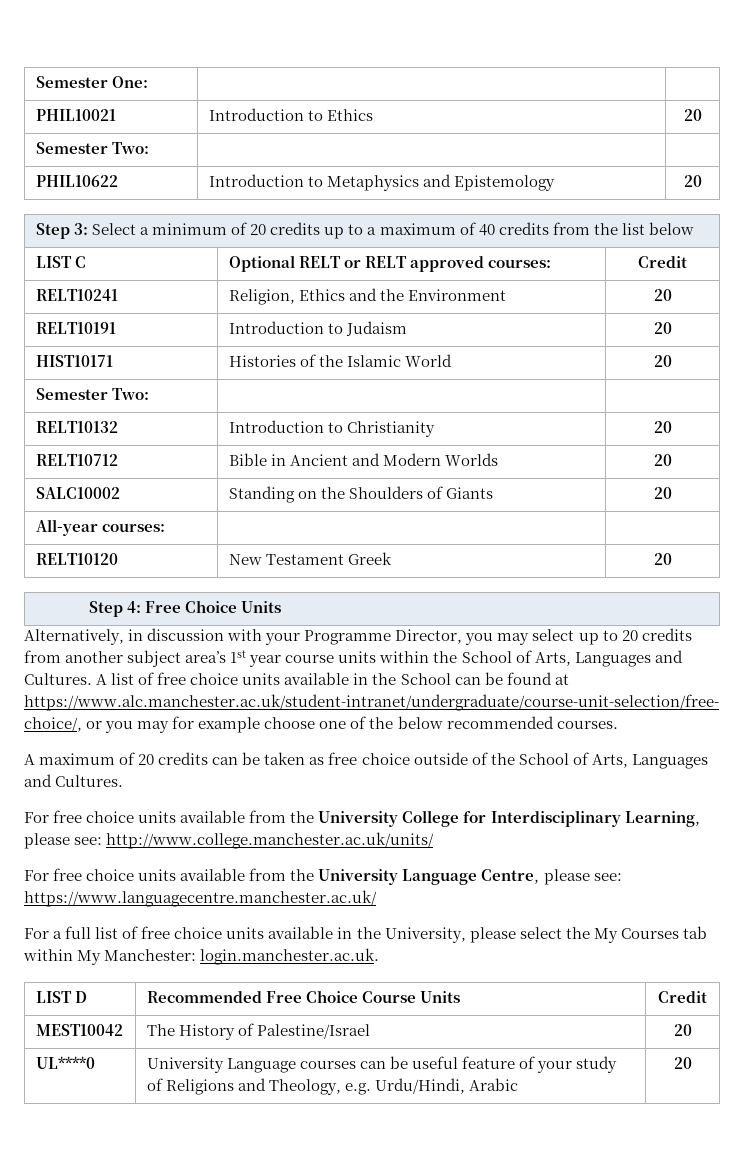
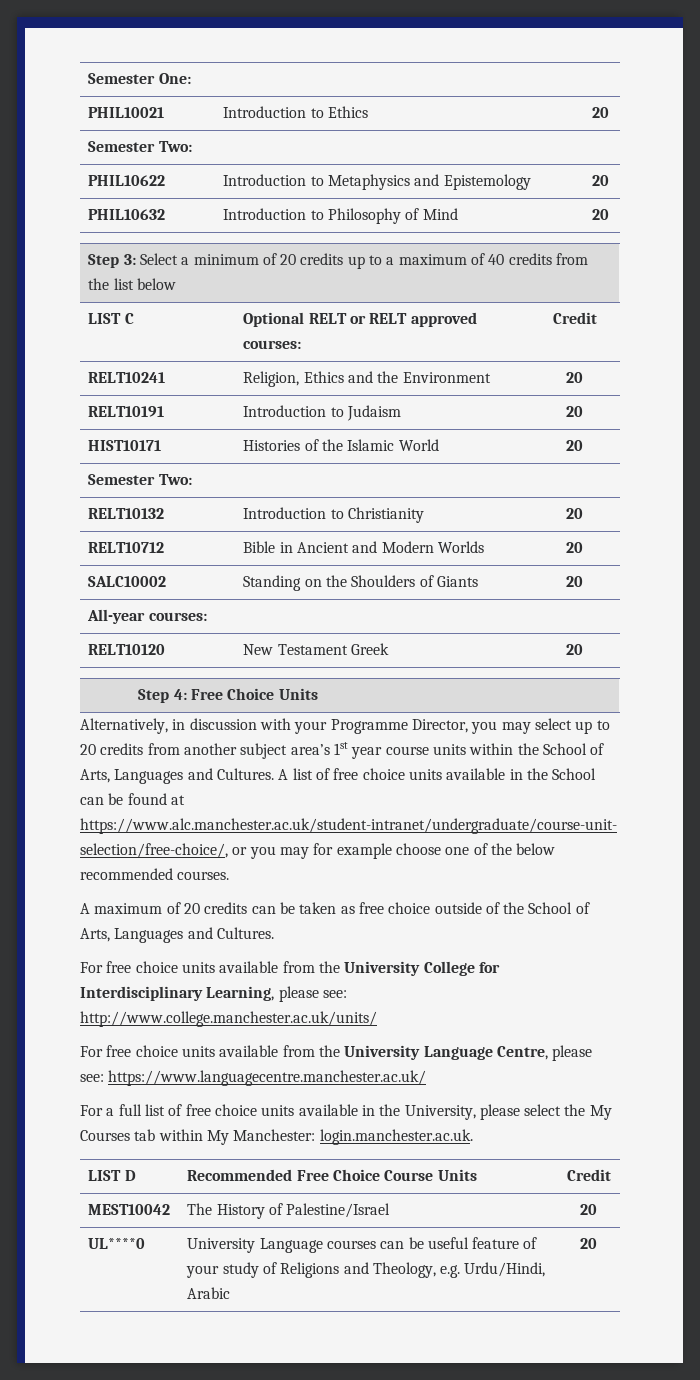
(702, 181) none -> [88,209,166,220] [223,208,458,224] [591,209,609,220] // PHIL10632 | Introduction to Philosophy of Mind | 20

